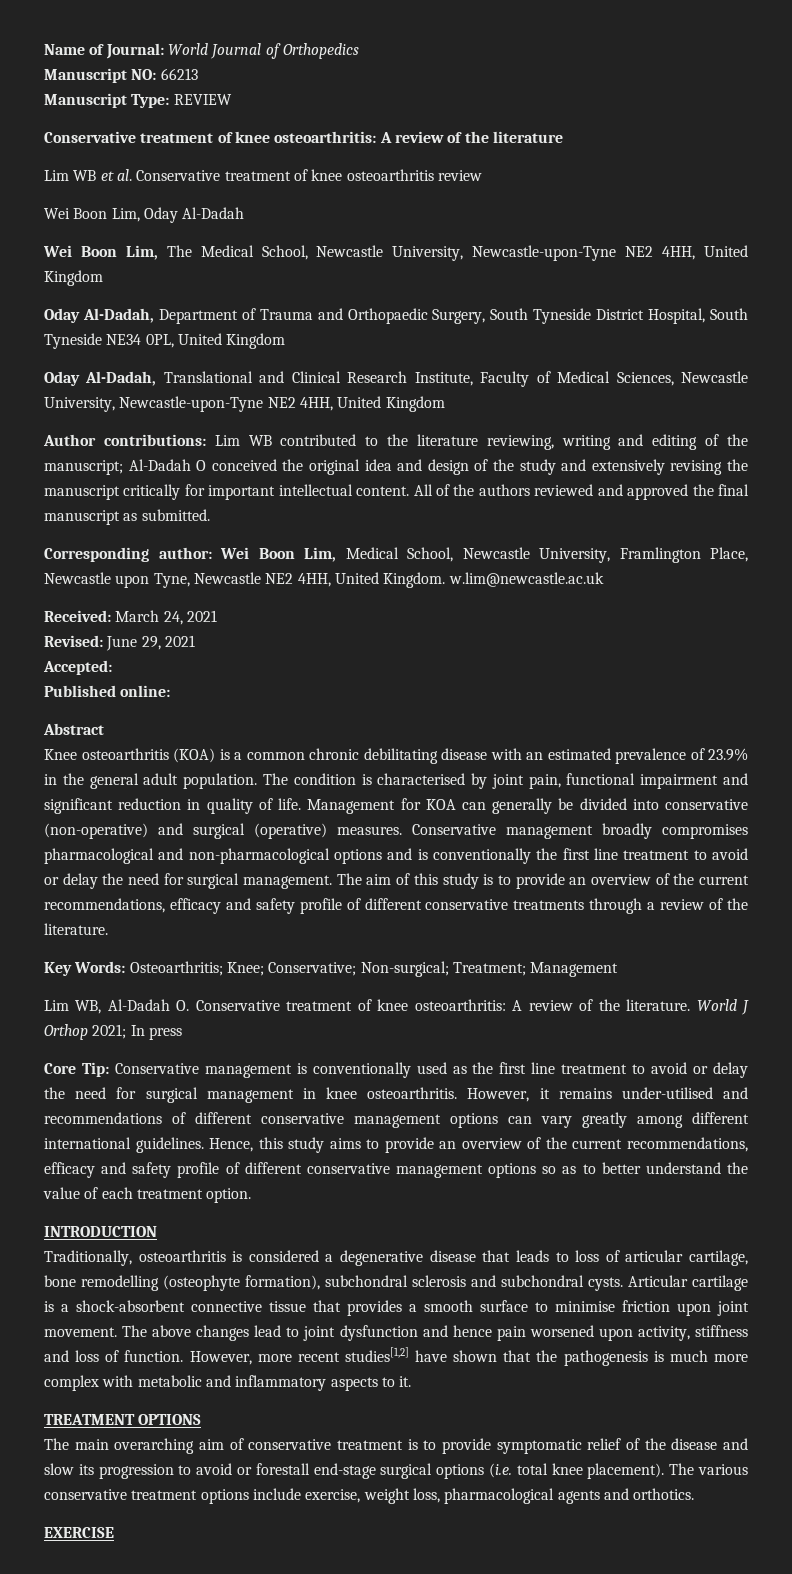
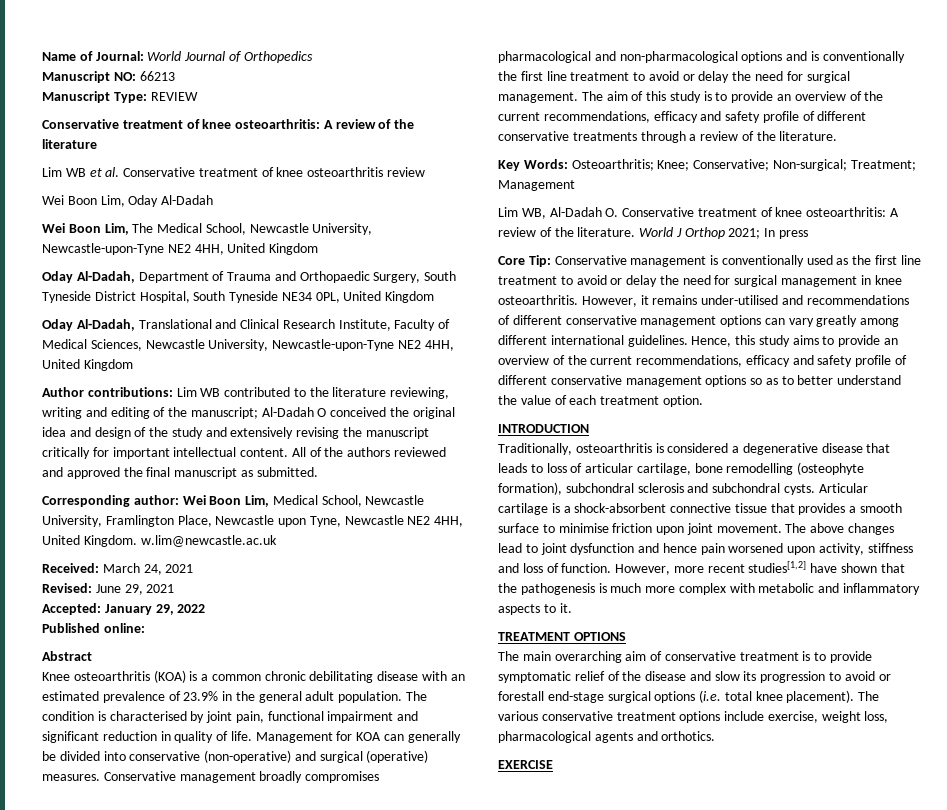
(112, 667) none -> [104,604,206,615] January 29, 2022

